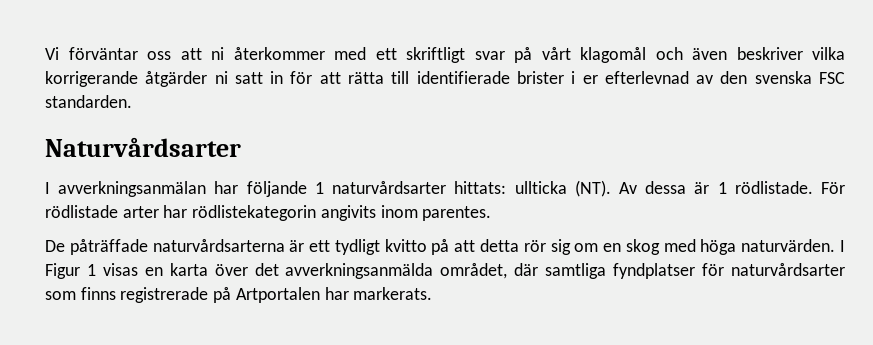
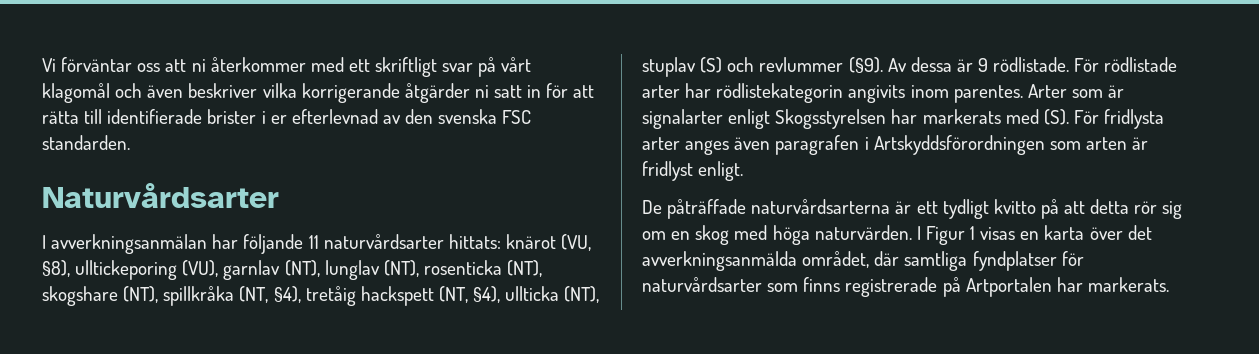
[314,182,324,194] 1 -> [308,235,319,249] 11
[514,180,611,197] ullticka (NT). -> [505,234,592,251] [42,260,543,280] [42,286,600,306] [642,57,883,77] knärot (VU, §8), ulltickeporing (VU), garnlav (NT), lunglav (NT), rosenticka (NT), skogshare (NT), spillkråka (NT, §4), tretåig hackspett (NT, §4), ullticka (NT), stuplav (S) och revlummer (§9).
[717,182,727,194] 1 -> [978,58,989,72] 9
(492, 213) none -> [1027,84,1125,98] [642,109,1165,129] [642,135,1149,155] [642,161,744,181] Arter som är signalarter enligt Skogsstyrelsen har markerats med (S). För fridlysta arter anges även paragrafen i Artskyddsförordningen som arten är fridlyst enligt.

